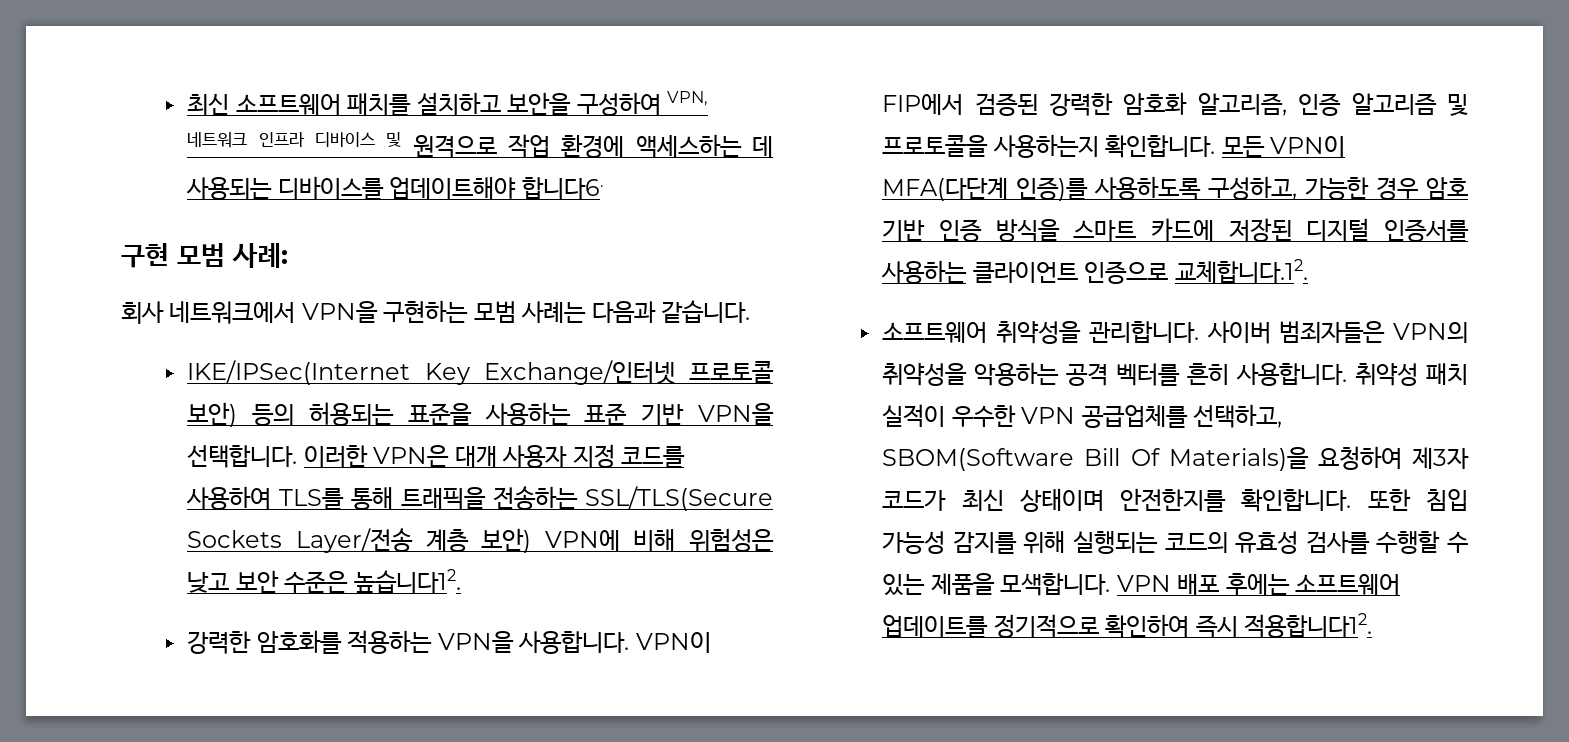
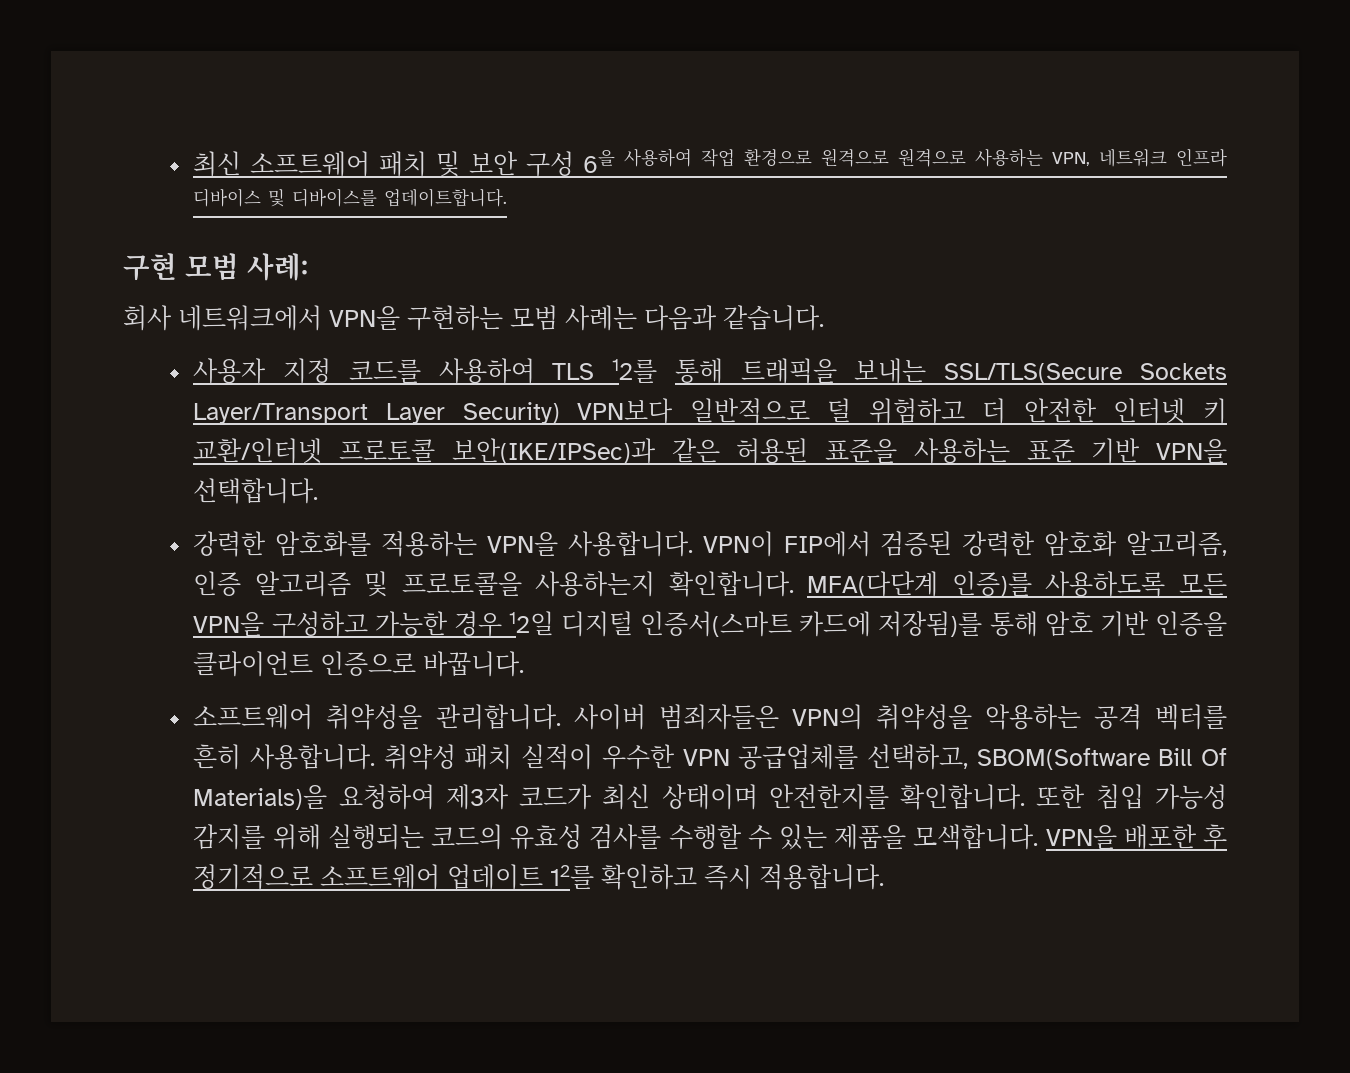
[347,92,661,116] 패치를 설치하고 보안을 구성하여 -> [379,148,1044,177] 패치 및 보안 구성 6을 사용하여 작업 환경으로 원격으로 원격으로 사용하는
[412,134,773,158] [186,176,604,200] 원격으로 작업 환경에 액세스하는 데 사용되는 디바이스를 업데이트해야 합니다6. -> [292,188,508,207] 디바이스를 업데이트합니다.
[187,360,774,385] [187,402,394,427] IKE/IPSec(Internet Key Exchange/인터넷 프로토콜 보안) 등의 허용되는 -> [193,358,1227,384] [193,398,1227,424] [193,438,809,464] 사용자 지정 코드를 사용하여 TLS 12를 통해 트래픽을 보내는 SSL/TLS(Secure Sockets Layer/Transport Layer Security) VPN보다 일반적으로 덜 위험하고 더 안전한 인터넷 키 교환/인터넷 프로토콜 보안(IKE/IPSec)과 같은 허용된
[303,444,686,468] [186,486,773,511] [187,528,774,553] [187,569,461,593] 이러한 VPN은 대개 사용자 지정 코드를 사용하여 TLS를 통해 트래픽을 전송하는 SSL/TLS(Secure Sockets Layer/전송 계층 보안) VPN에 비해 위험성은 낮고 보안 수준은 높습니다12. -> (319, 491) none
[1221,136,1346,157] 모든 VPN이 -> (794, 584) none
[1208,176,1468,200] [882,218,1469,242] [881,260,968,284] 구성하고, 가능한 경우 암호 기반 인증 방식을 스마트 카드에 저장된 디지털 인증서를 사용하는 -> [1179,573,1227,596] [193,611,1228,637] 모든 VPN을 구성하고 가능한 경우 12일 디지털 인증서(스마트 카드에 저장됨)를 통해 암호 기반 인증을
[1174,259,1308,283] 교체합니다.12. -> [423,651,525,677] 바꿉니다.
[1116,573,1401,595] [882,613,1373,638] VPN 배포 후에는 소프트웨어 업데이트를 정기적으로 확인하여 즉시 적용합니다12. -> [1045,824,1227,850] [193,864,885,890] VPN을 배포한 후 정기적으로 소프트웨어 업데이트 12를 확인하고 즉시 적용합니다.

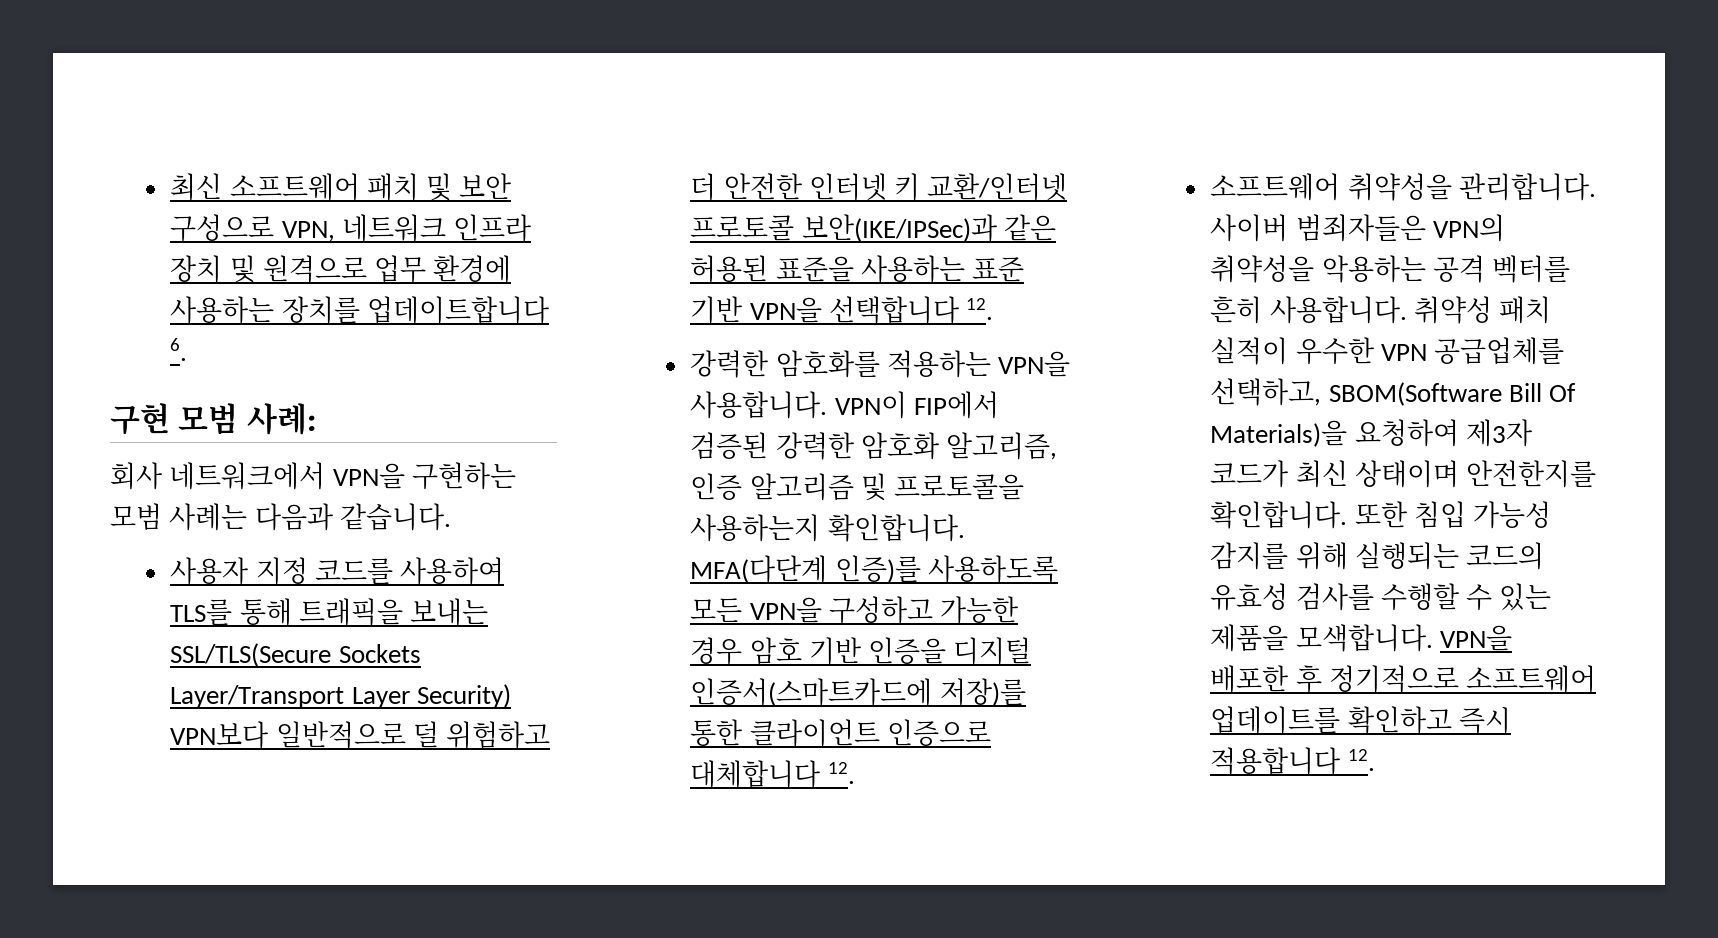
[526,148,1227,177] [193,188,508,207] 구성 6을 사용하여 작업 환경으로 원격으로 원격으로 사용하는 VPN, 네트워크 인프라 디바이스 및 디바이스를 업데이트합니다. -> [170,214,532,242] [170,255,512,283] [170,296,549,324] [170,338,188,361] 구성으로 VPN, 네트워크 인프라 장치 및 원격으로 업무 환경에 사용하는 장치를 업데이트합니다 6.
[552,359,658,383] TLS 12를 -> [170,599,233,625] TLS를
[193,478,319,504] 선택합니다. -> [828,296,994,324] 선택합니다 12.
[508,611,1228,637] [193,651,525,677] 12일 디지털 인증서(스마트 카드에 저장됨)를 통해 암호 기반 인증을 클라이언트 인증으로 바꿉니다. -> [749,637,1032,665] [690,678,1026,706] [690,719,991,747] [690,760,855,788] 암호 기반 인증을 디지털 인증서(스마트카드에 저장)를 통한 클라이언트 인증으로 대체합니다 12.
[447,864,885,890] 업데이트 12를 확인하고 즉시 적용합니다. -> [1210,706,1511,734] [1210,747,1375,775] 업데이트를 확인하고 즉시 적용합니다 12.

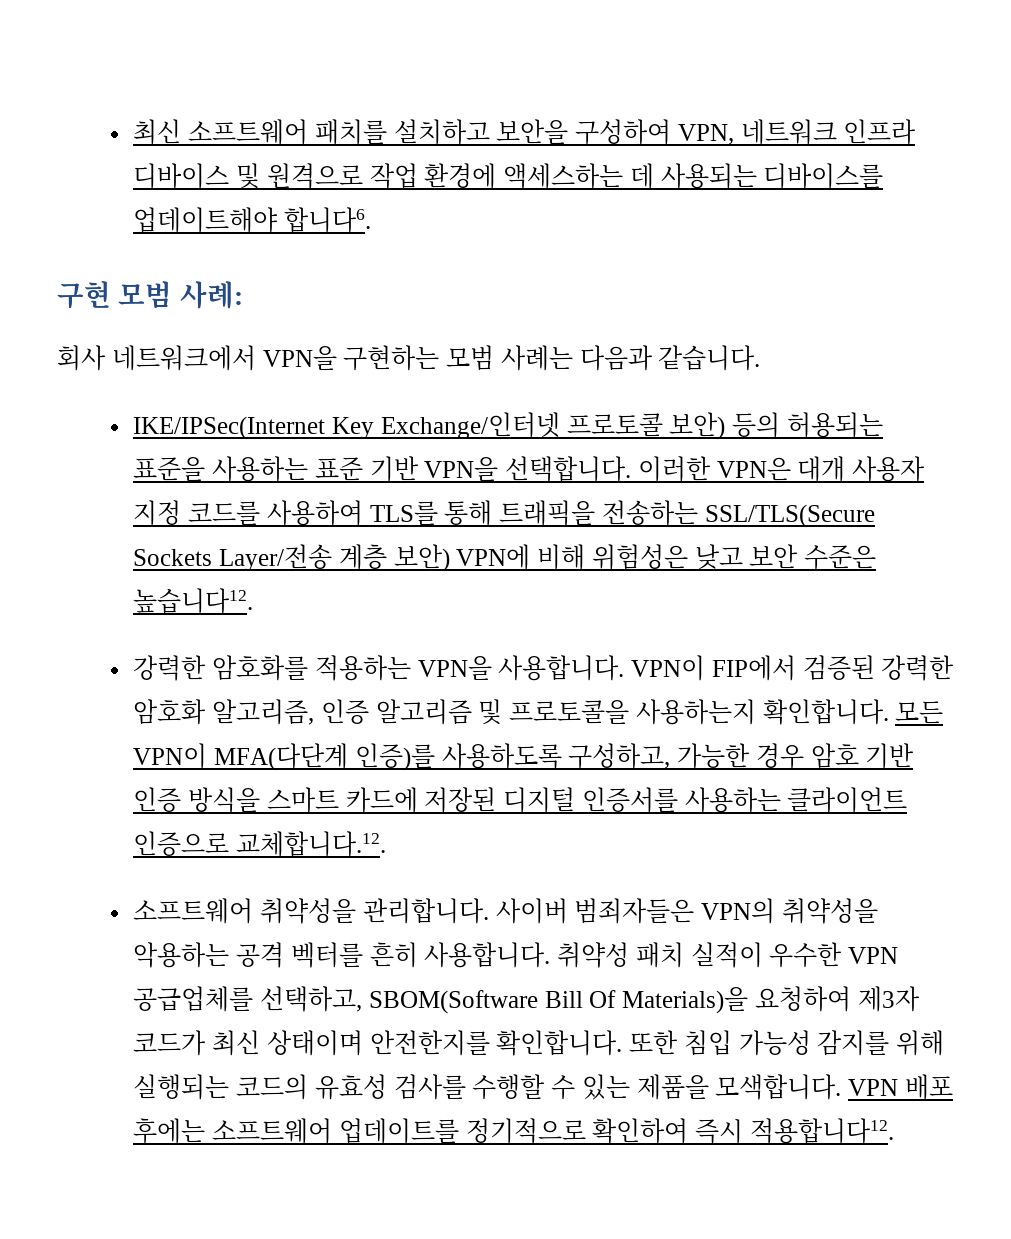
[366,173,512,201] [170,214,275,242] 패치 및 보안 구성으로 -> [314,119,672,145] 패치를 설치하고 보안을 구성하여
[170,255,223,283] 장치 -> [133,163,230,189] 디바이스
[374,255,512,283] [170,296,549,324] [170,338,188,361] 업무 환경에 사용하는 장치를 업데이트합니다 6. -> [369,163,884,189] [133,207,372,233] 작업 환경에 액세스하는 데 사용되는 디바이스를 업데이트해야 합니다6.
(451, 517) none -> [133,412,883,440] [133,456,846,482] IKE/IPSec(Internet Key Exchange/인터넷 프로토콜 보안) 등의 허용되는 표준을 사용하는 표준 기반 VPN을 선택합니다. 이러한 VPN은 대개
[410,598,489,626] 보내는 -> [601,500,698,526] 전송하는
[170,684,511,708] [170,721,551,749] [690,173,1068,201] [690,214,1056,242] [690,255,1025,283] [690,296,994,324] Layer/Transport Layer Security) VPN보다 일반적으로 덜 위험하고 더 안전한 인터넷 키 교환/인터넷 프로토콜 보안(IKE/IPSec)과 같은 허용된 표준을 사용하는 표준 기반 VPN을 선택합니다 12. -> [219,544,877,572] [133,588,254,614] Layer/전송 계층 보안) VPN에 비해 위험성은 낮고 보안 수준은 높습니다12.
(965, 528) none -> [895,701,944,724] [133,743,208,769] 모든 VPN이
[690,596,933,624] 모든 VPN을 구성하고 -> [568,743,671,769] 구성하고,
[868,637,1032,665] [690,678,1026,706] [690,719,991,747] [690,760,855,788] 인증을 디지털 인증서(스마트카드에 저장)를 통한 클라이언트 인증으로 대체합니다 12. -> [133,787,908,813] [133,831,387,857] 인증 방식을 스마트 카드에 저장된 디지털 인증서를 사용하는 클라이언트 인증으로 교체합니다.12.
[1439,625,1512,651] [1210,665,1597,693] [1210,706,1511,734] [1210,747,1375,775] VPN을 배포한 후 정기적으로 소프트웨어 업데이트를 확인하고 즉시 적용합니다 12. -> [848,1074,953,1100] [133,1118,894,1144] VPN 배포 후에는 소프트웨어 업데이트를 정기적으로 확인하여 즉시 적용합니다12.

